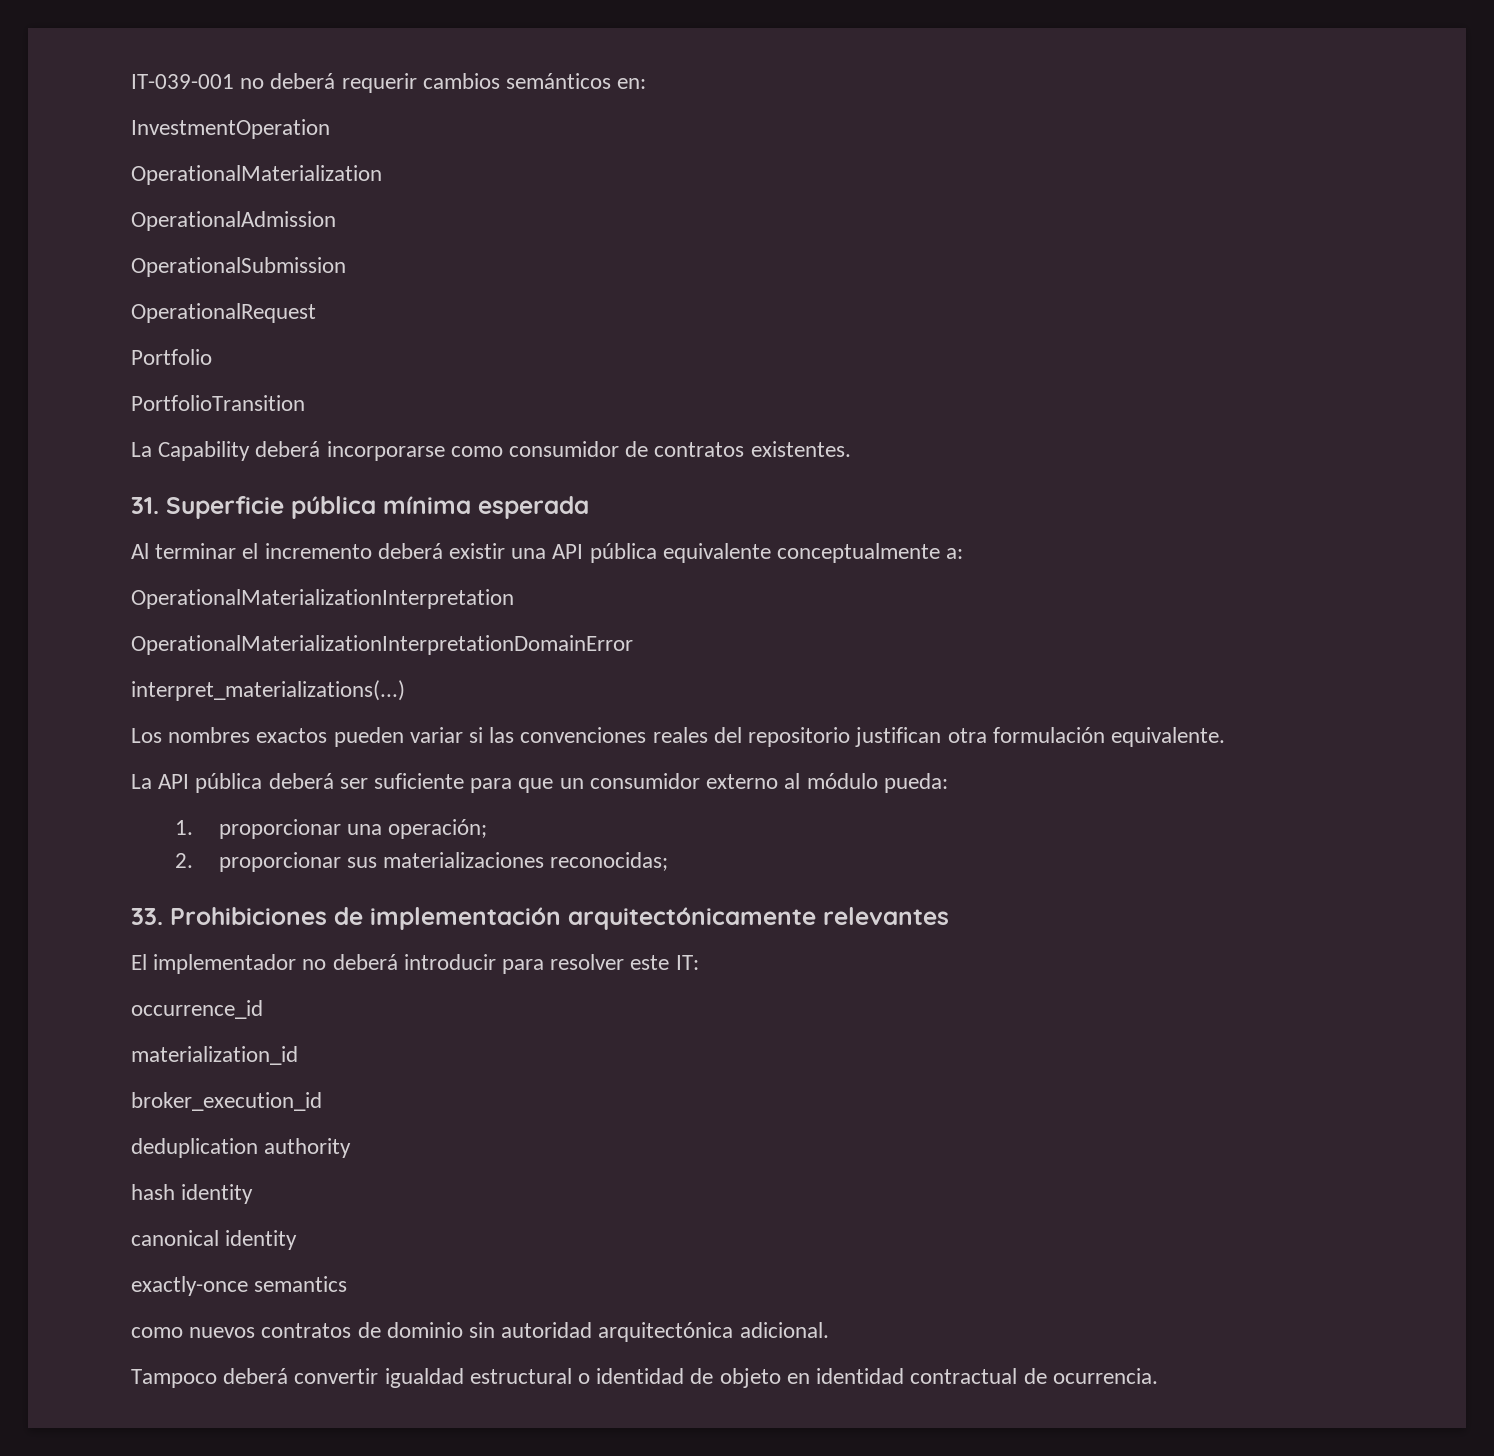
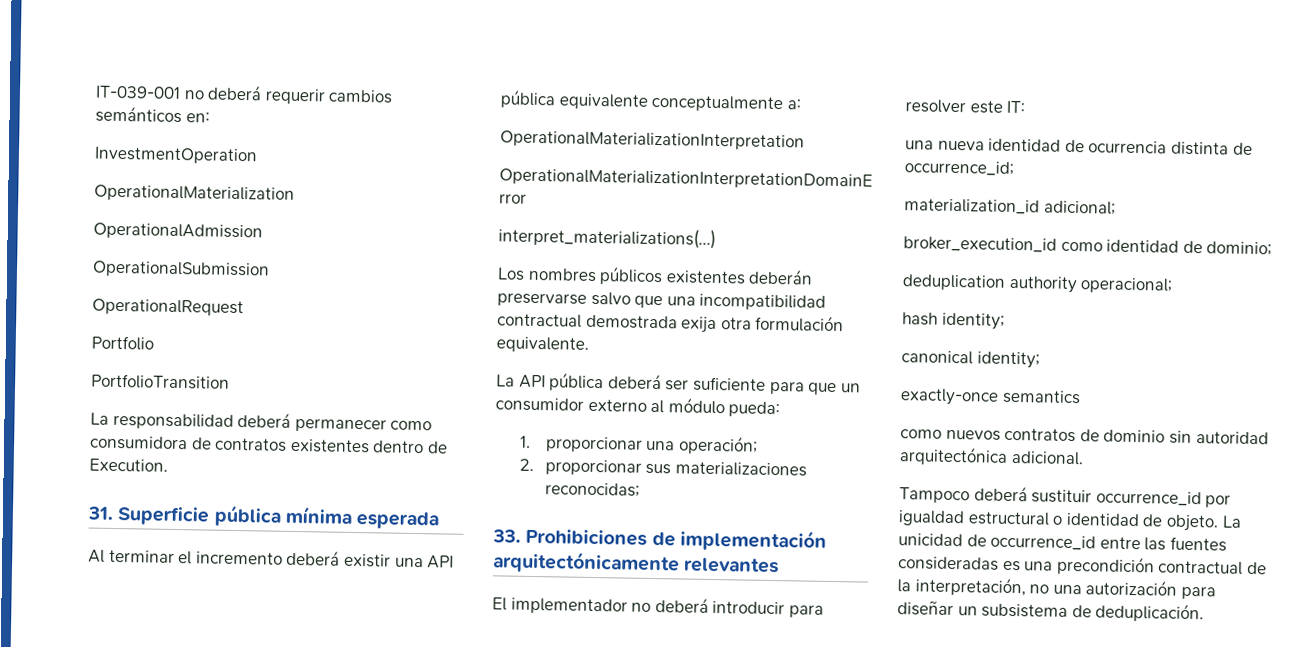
[158,441,851,461] Capability deberá incorporarse como consumidor de contratos existentes. -> [112,412,433,433] [90,435,448,454] [89,458,168,472] responsabilidad deberá permanecer como consumidora de contratos existentes dentro de Execution.
[256,727,942,747] exactos pueden variar si las convenciones reales del repositorio justifican -> [599,266,814,286] [497,291,827,311] [497,313,718,334] públicos existentes deberán preservarse salvo que una incompatibilidad contractual demostrada exija
[131,1000,263,1019] occurrence_id -> [905,138,1253,156] [904,160,1014,176] una nueva identidad de ocurrencia distinta de occurrence_id;
(298, 1055) none -> [1043,200,1116,215] adicional;
(322, 1101) none -> [1060,239,1273,256] como identidad de dominio;
(352, 1148) none -> [1080,277,1174,294] operacional;
[181,1184,254,1204] identity -> [941,312,1005,330] identity;
[225,1230,298,1250] identity -> [976,351,1040,369] identity;
[294,1368,379,1384] convertir -> [1031,489,1232,508] sustituir occurrence_id por
[719,1368,1158,1388] objeto en identidad contractual de ocurrencia. -> [1165,514,1242,532] [898,533,1227,552] [898,555,1267,576] [897,576,1216,600] [897,600,1205,623] objeto. La unicidad de occurrence_id entre las fuentes consideradas es una precondición contractual de la interpretación, no una autorización para diseñar un subsistema de deduplicación.

